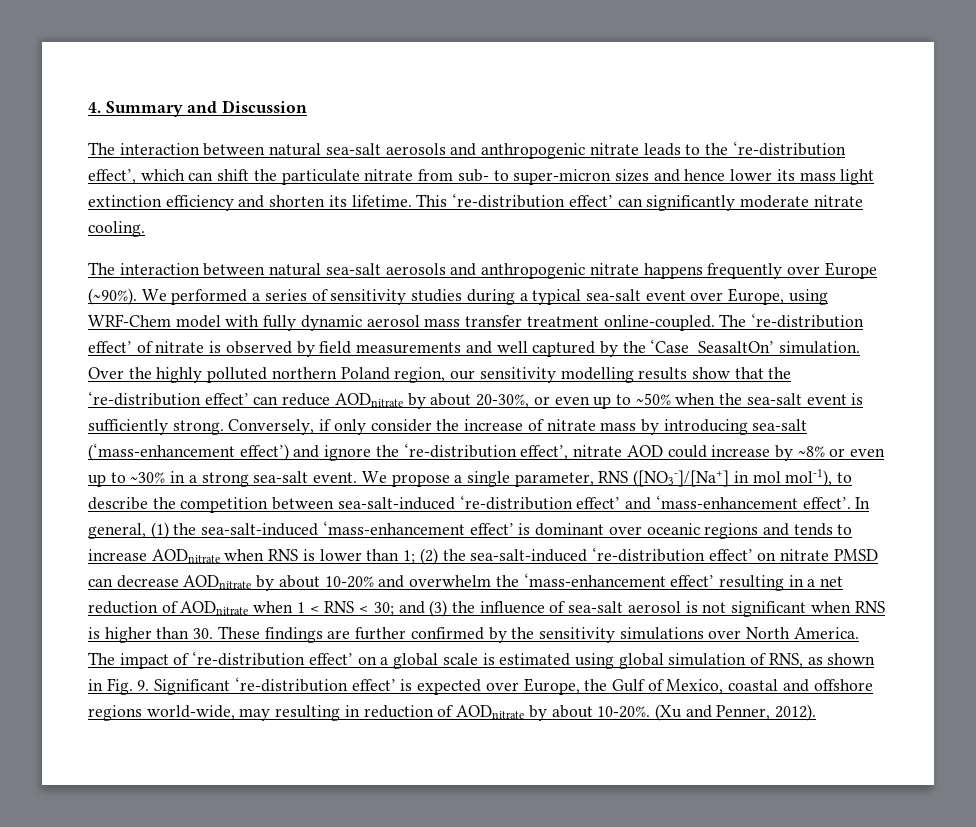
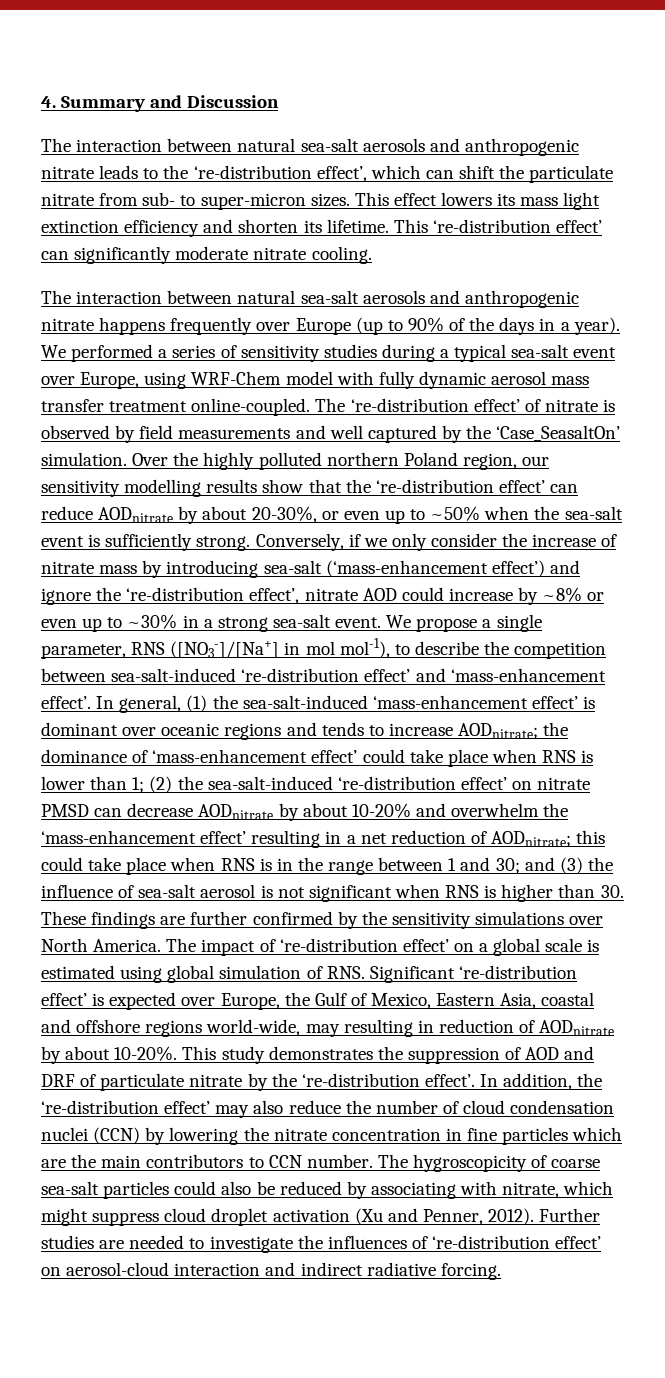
[614,169,773,182] sizes and hence lower -> [310,192,493,207] sizes. This effect lowers
[88,288,137,305] (~90%). -> [355,317,620,335] (up to 90% of the days in a year).
(332, 425) none -> [363,538,387,547] we
[151,549,220,563] AODnitrate -> [458,722,569,739] [41,749,488,767] AODnitrate; the dominance of ‘mass-enhancement effect’ could take place
[180,601,370,615] AODnitrate when 1 < RNS < -> [491,830,606,847] [41,857,491,875] AODnitrate; this could take place when RNS is in the range between 1 and
[768,653,876,668] [88,678,150,695] RNS, as shown in Fig. 9. -> [326,966,365,979] RNS.
(724, 686) none -> [436,993,537,1009] Eastern Asia,
[654,704,817,721] (Xu and Penner, 2012). -> [182,1046,595,1064] [41,1073,603,1091] [41,1100,615,1118] [41,1127,623,1145] [41,1154,601,1172] [41,1181,614,1199] [41,1208,601,1226] [41,1235,602,1253] [41,1262,501,1280] This study demonstrates the suppression of AOD and DRF of particulate nitrate by the ‘re-distribution effect’. In addition, the ‘re-distribution effect’ may also reduce the number of cloud condensation nuclei (CCN) by lowering the nitrate concentration in fine particles which are the main contributors to CCN number. The hygroscopicity of coarse sea-salt particles could also be reduced by associating with nitrate, which might suppress cloud droplet activation (Xu and Penner, 2012). Further studies are needed to investigate the influences of ‘re-distribution effect’ on aerosol-cloud interaction and indirect radiative forcing.

